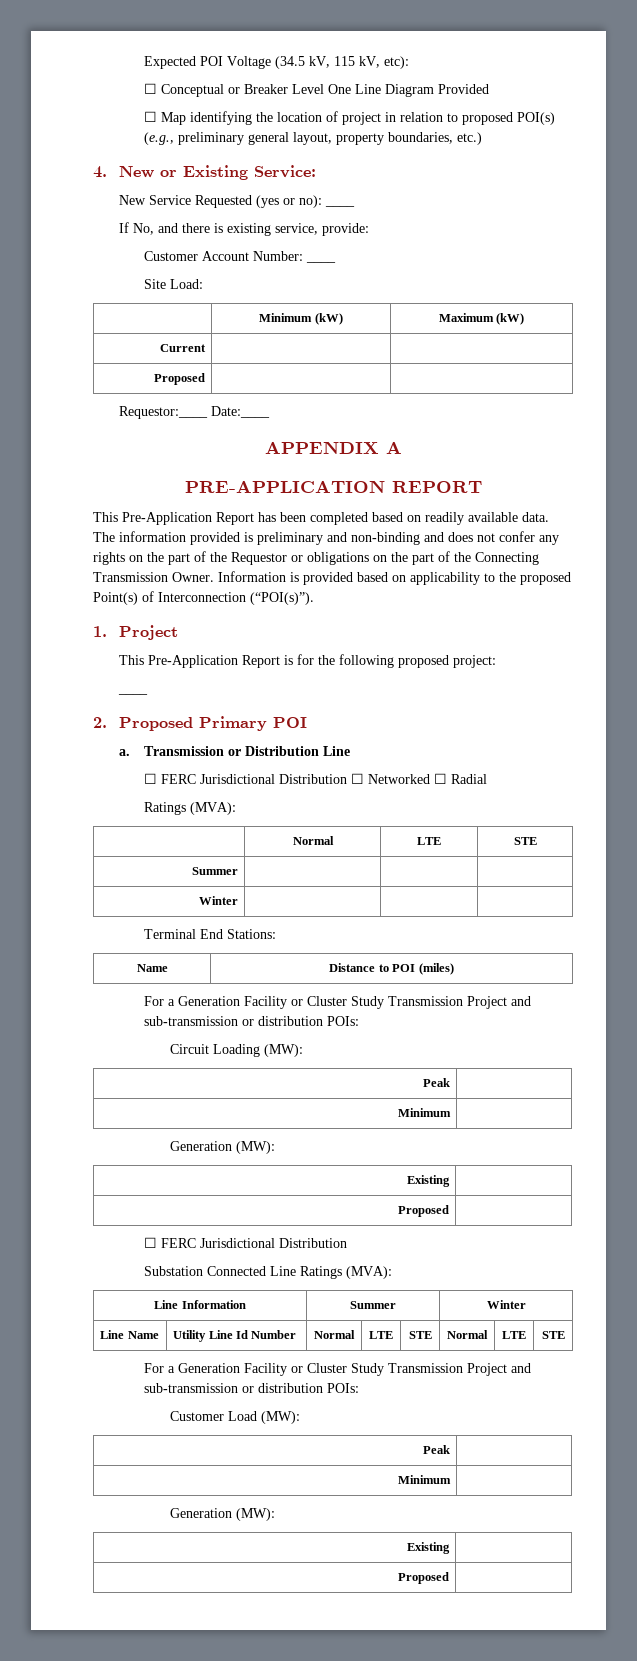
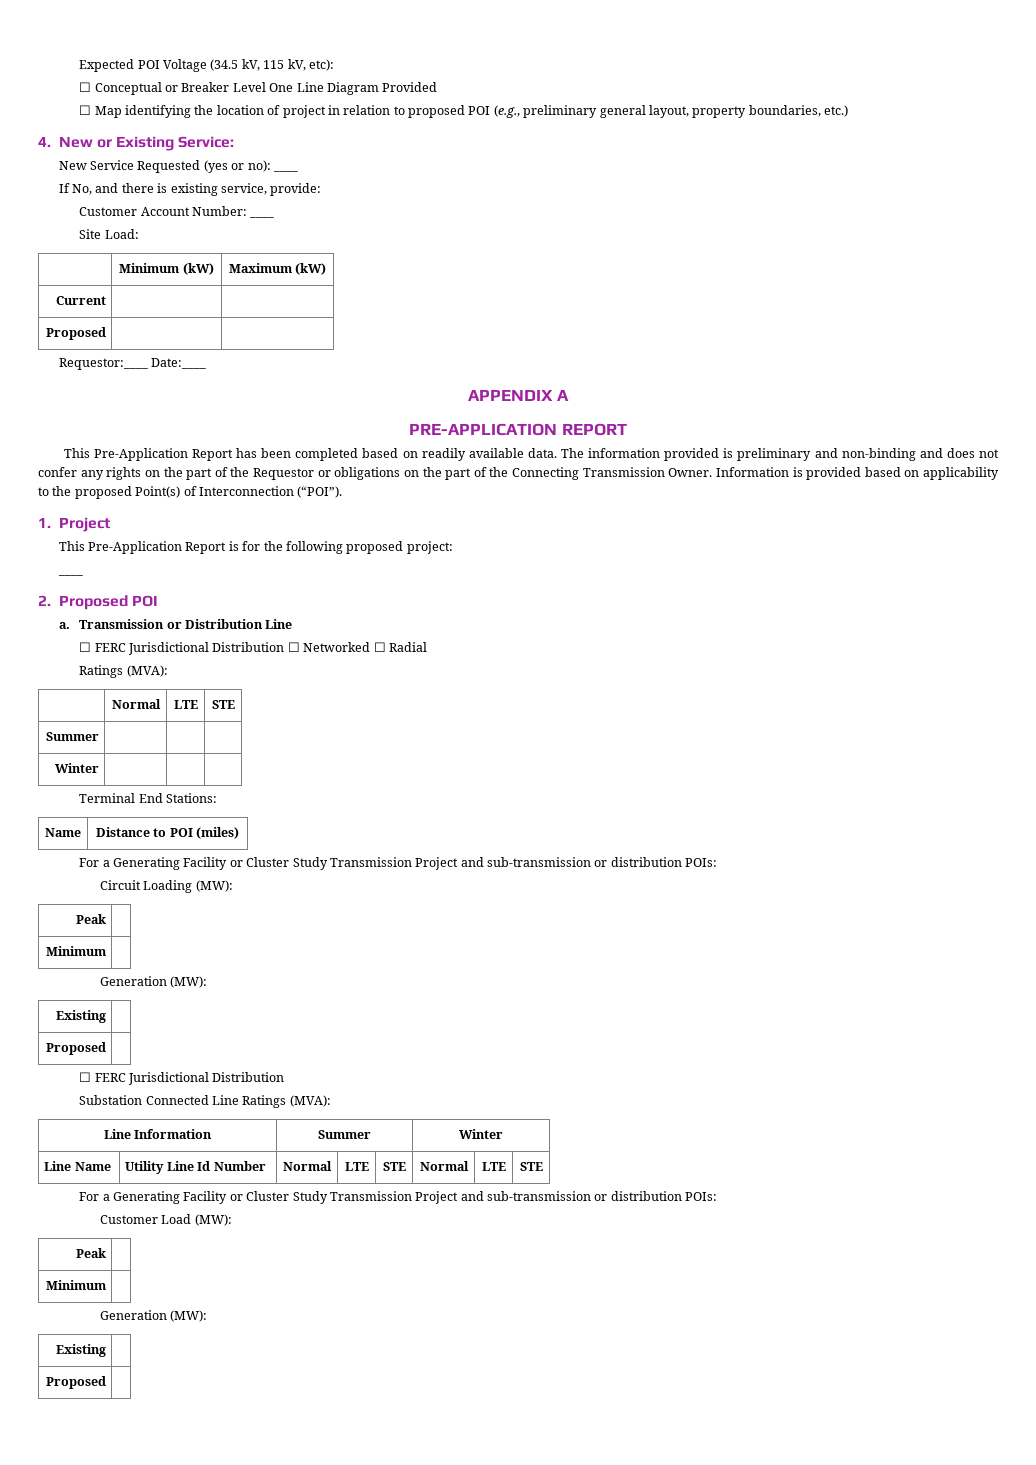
[517,112,556,125] POI(s) -> [468,106,491,115] POI
[250,592,314,605] (“POI(s)”). -> [297,486,343,498] (“POI”).
[198,716,267,731] Primary -> (128, 602) none
[178,996,241,1006] Generation -> [113,857,181,870] Generating
[178,1363,241,1373] Generation -> [113,1191,181,1204] Generating

